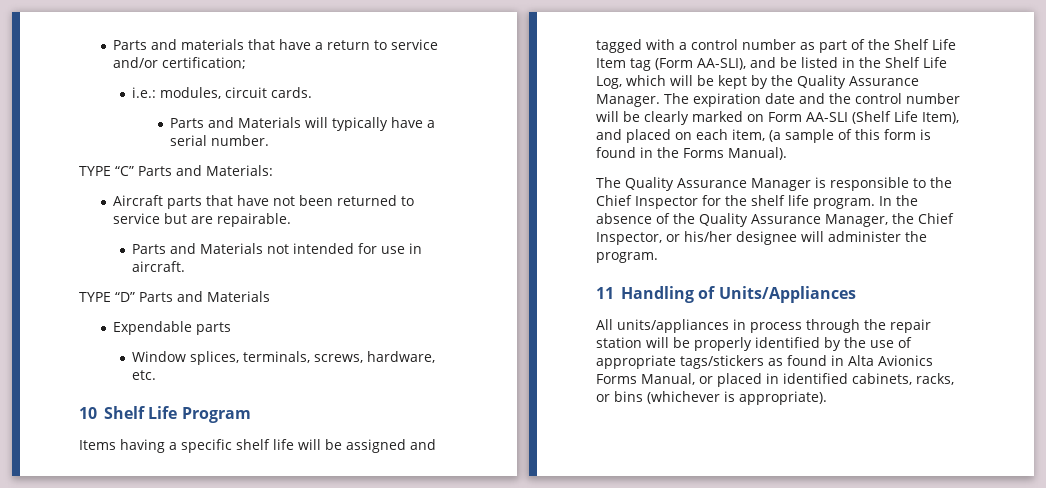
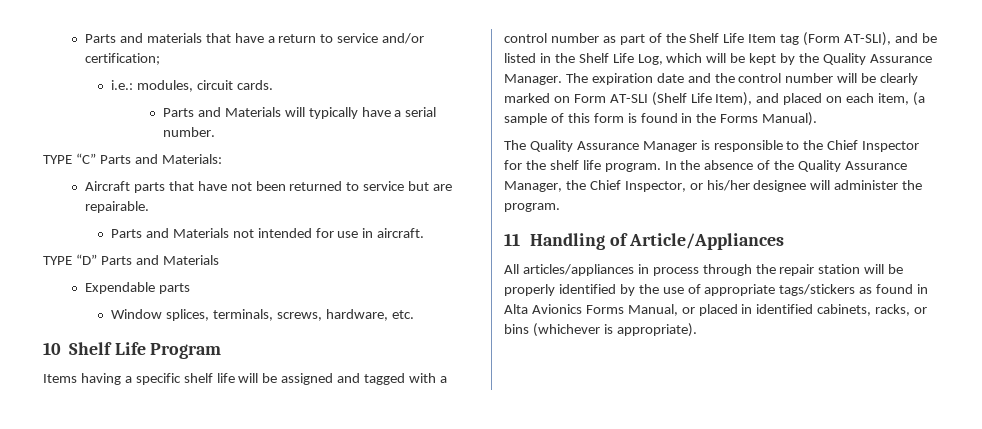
[697,58,746,70] AA-SLI), -> [844,32,892,46] AT-SLI),
[806,112,848,122] AA-SLI -> [609,94,648,103] AT-SLI
[718,286,856,303] Units/Appliances -> [629,233,785,250] Article/Appliances
[617,319,729,333] units/appliances -> [522,264,634,276] articles/appliances

